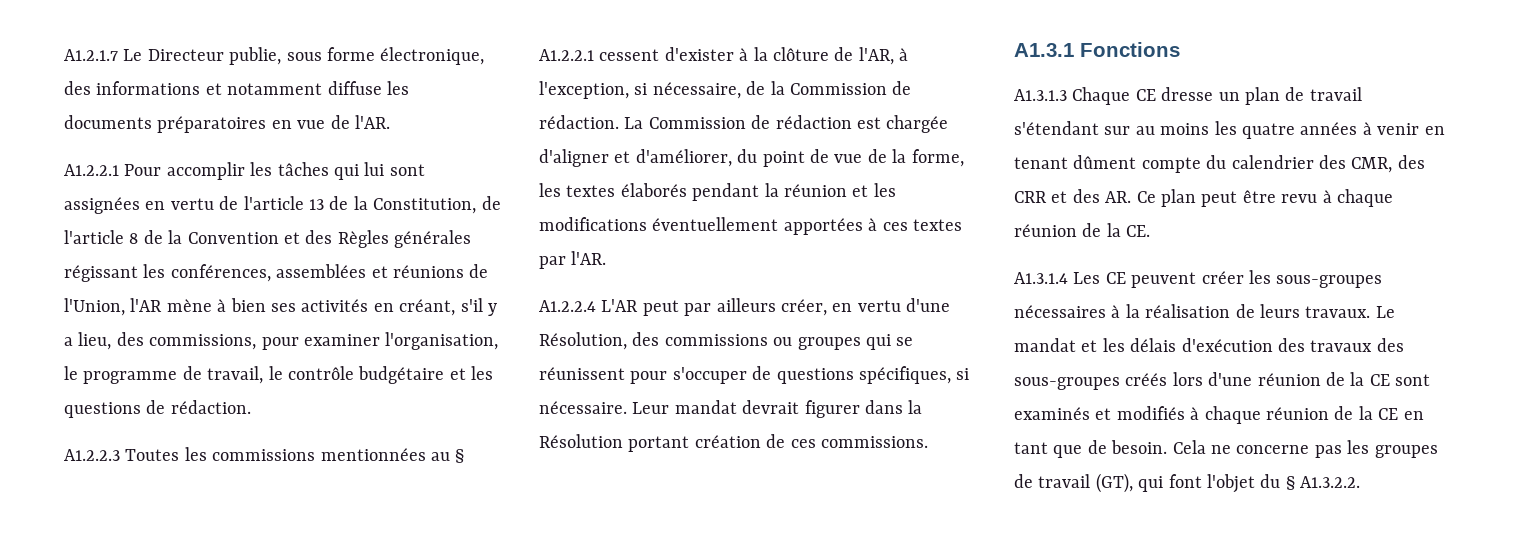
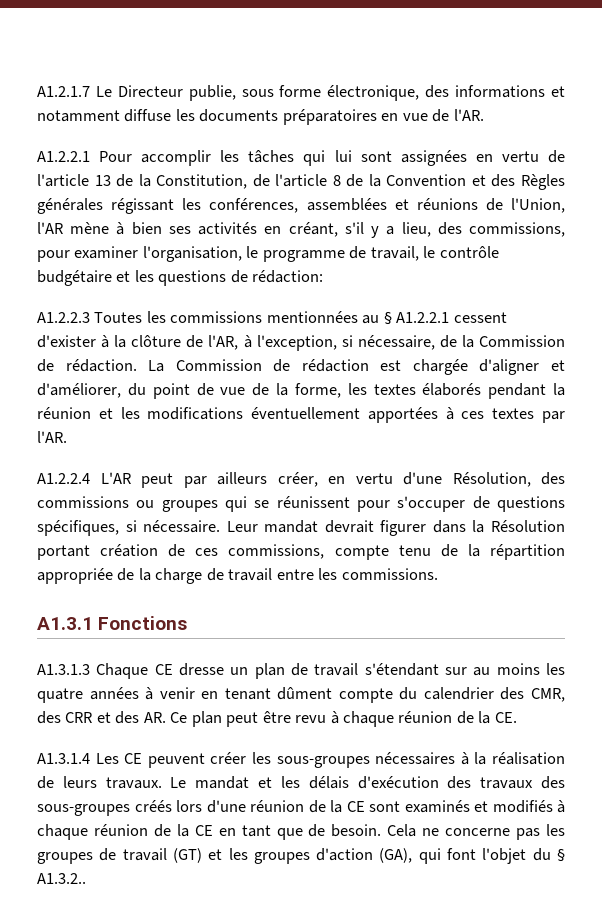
[170,400,251,414] rédaction. -> [252,270,324,283] rédaction:
(816, 443) none -> [228,544,565,560] [37,568,338,584] commissions, compte tenu de la répartition appropriée de la charge de travail entre les
[1095,473,1133,493] (GT), -> [172,848,413,864] (GT) et les groupes d'action (GA),
[1300,476,1361,488] A1.3.2.2. -> [37,873,86,884] A1.3.2..

